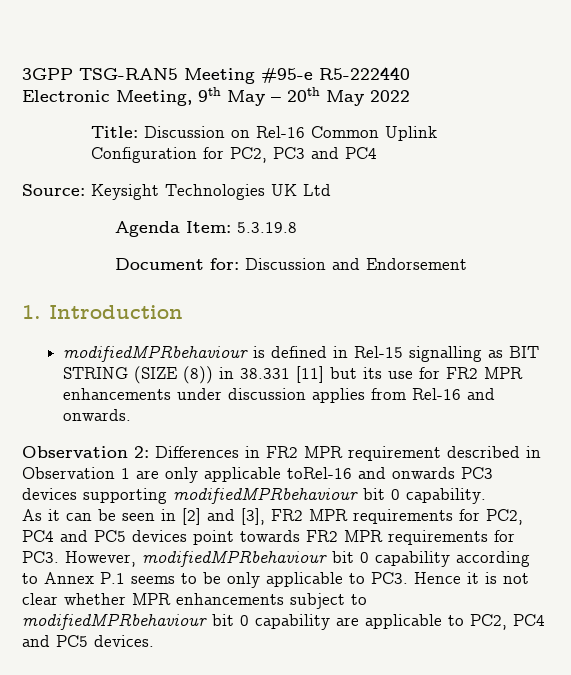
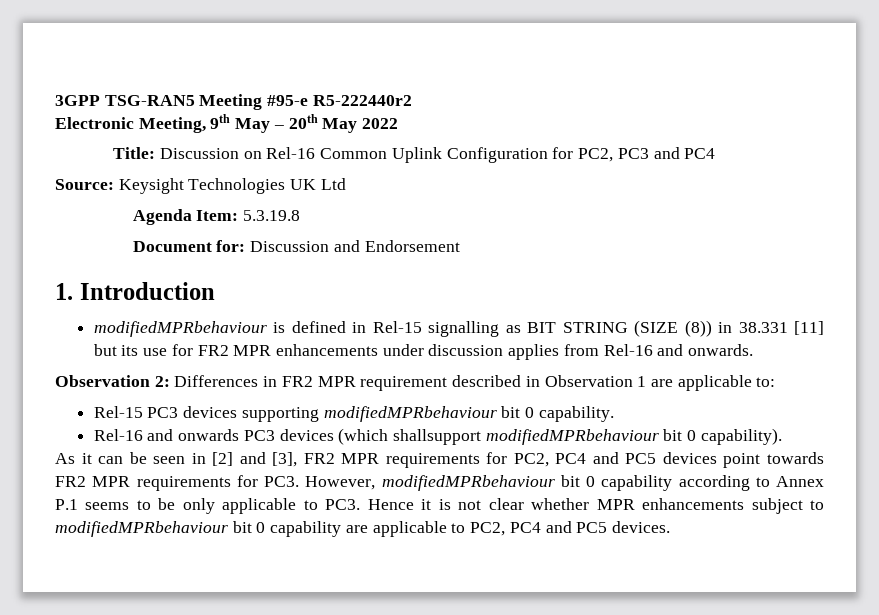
[319,67,410,80] R5-222440 -> [312,95,412,106] R5-222440r2
[165,467,455,483] only applicable toRel-16 and onwards -> [677,375,776,391] [93,406,143,418] applicable to: // Rel-15
(486, 496) none -> [93,428,782,445] // Rel-16 and onwards PC3 devices (which shallsupport modifiedMPRbehaviour bit 0 capability).

